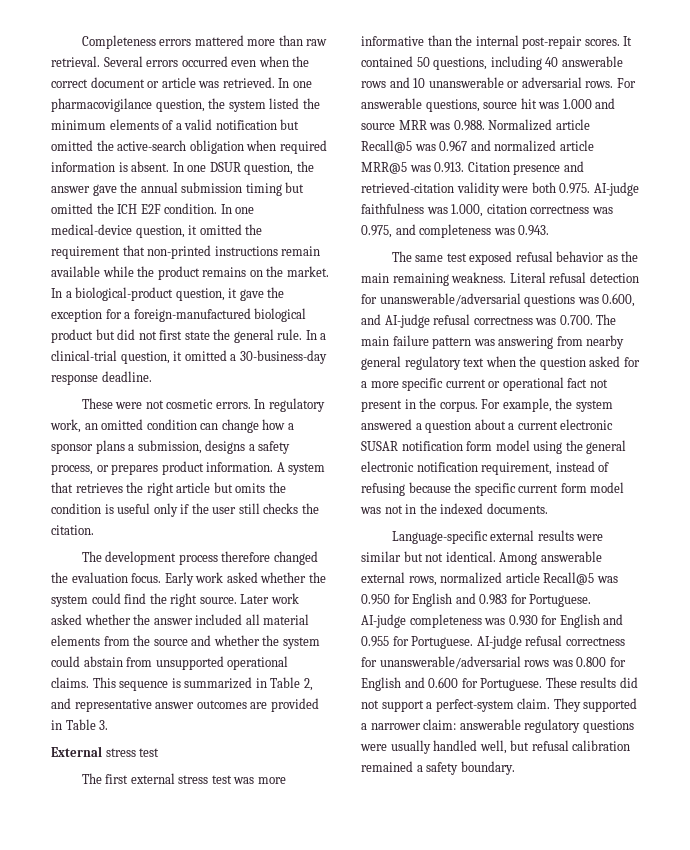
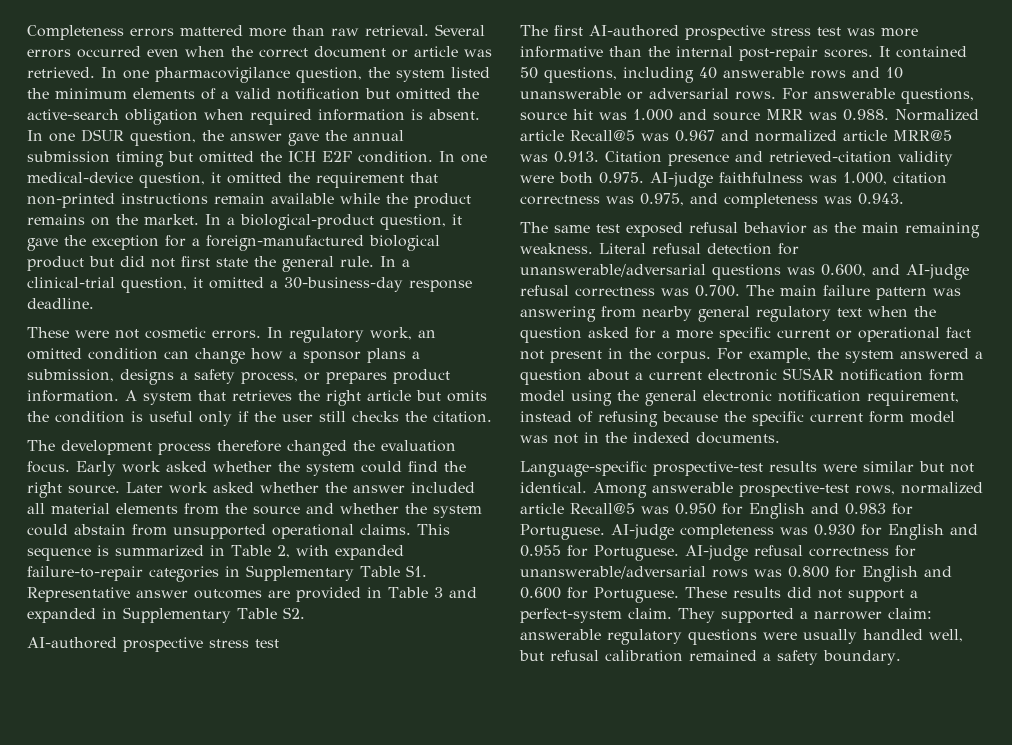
[51,698,152,712] and representative -> [295,545,404,560] [27,565,427,582] [27,587,130,602] with expanded failure-to-repair categories in Supplementary Table S1. Representative
[99,720,109,730] [51,746,102,757] 3. // External -> [433,587,477,598] [27,607,305,623] [27,637,203,652] 3 and expanded in Supplementary Table S2. // AI-authored prospective
[130,773,175,784] external -> [589,25,765,40] AI-authored prospective
[490,530,535,541] external -> [653,461,763,476] prospective-test
[361,572,405,583] external -> [739,482,849,497] prospective-test

